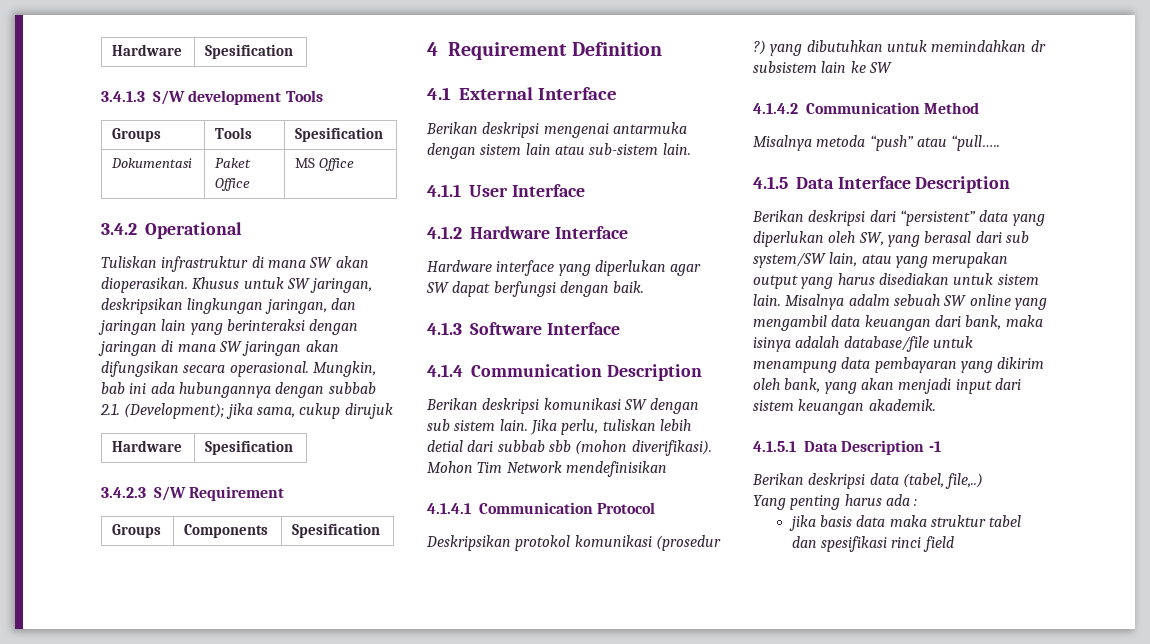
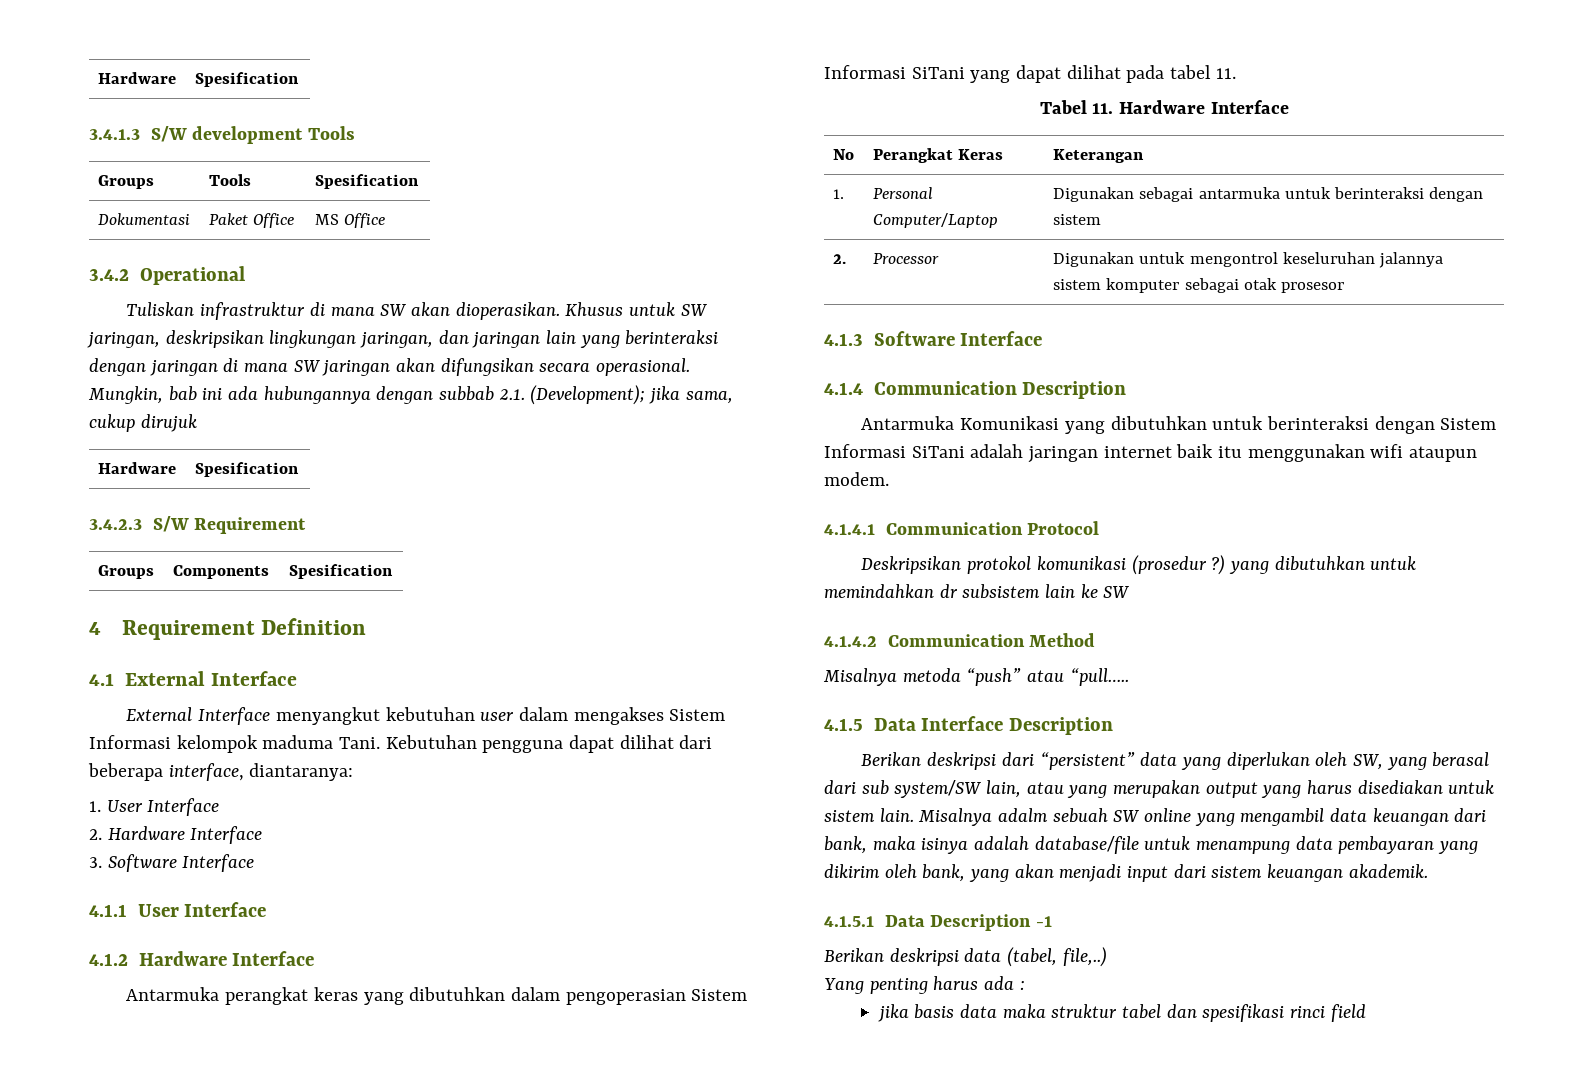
[426,122,687,138] [427,143,691,159] Berikan deskripsi mengenai antarmuka dengan sistem lain atau sub-sistem lain. -> [126,707,726,725] [89,735,713,753] [88,763,354,781] [89,798,220,816] [89,826,263,844] [89,854,255,872] External Interface menyangkut kebutuhan user dalam mengakses Sistem Informasi kelompok maduma Tani. Kebutuhan pengguna dapat dilihat dari beberapa interface, diantaranya: // 1. User Interface // 2. Hardware Interface // 3. Software Interface
[427,260,702,276] [426,281,645,297] Hardware interface yang diperlukan agar SW dapat berfungsi dengan baik. -> [126,987,748,1005] [824,65,1236,83] [1039,100,1289,114] [833,149,855,160] [873,148,1004,163] [1053,149,1145,163] [833,189,845,199] [873,187,934,199] [873,213,999,228] [1053,187,1483,202] [1053,214,1102,225] [833,254,847,264] [873,253,940,264] [1053,252,1443,268] [1053,278,1344,293] Antarmuka perangkat keras yang dibutuhkan dalam pengoperasian Sistem Informasi SiTani yang dapat dilihat pada tabel 11. // Tabel 11. Hardware Interface // No | Perangkat Keras | Keterangan // 1. | Personal Computer/Laptop | Digunakan sebagai antarmuka untuk berinteraksi dengan sistem // 2. | Processor | Digunakan untuk mengontrol keseluruhan jalannya sistem komputer sebagai otak prosesor
[426,398,700,414] [427,419,691,435] [427,440,712,456] [427,461,667,477] Berikan deskripsi komunikasi SW dengan sub sistem lain. Jika perlu, tuliskan lebih detial dari subbab sbb (mohon diverifikasi). Mohon Tim Network mendefinisikan -> [861,416,1497,434] [824,444,1478,463] [824,472,889,486] Antarmuka Komunikasi yang dibutuhkan untuk berinteraksi dengan Sistem Informasi SiTani adalah jaringan internet baik itu menggunakan wifi ataupun modem.

